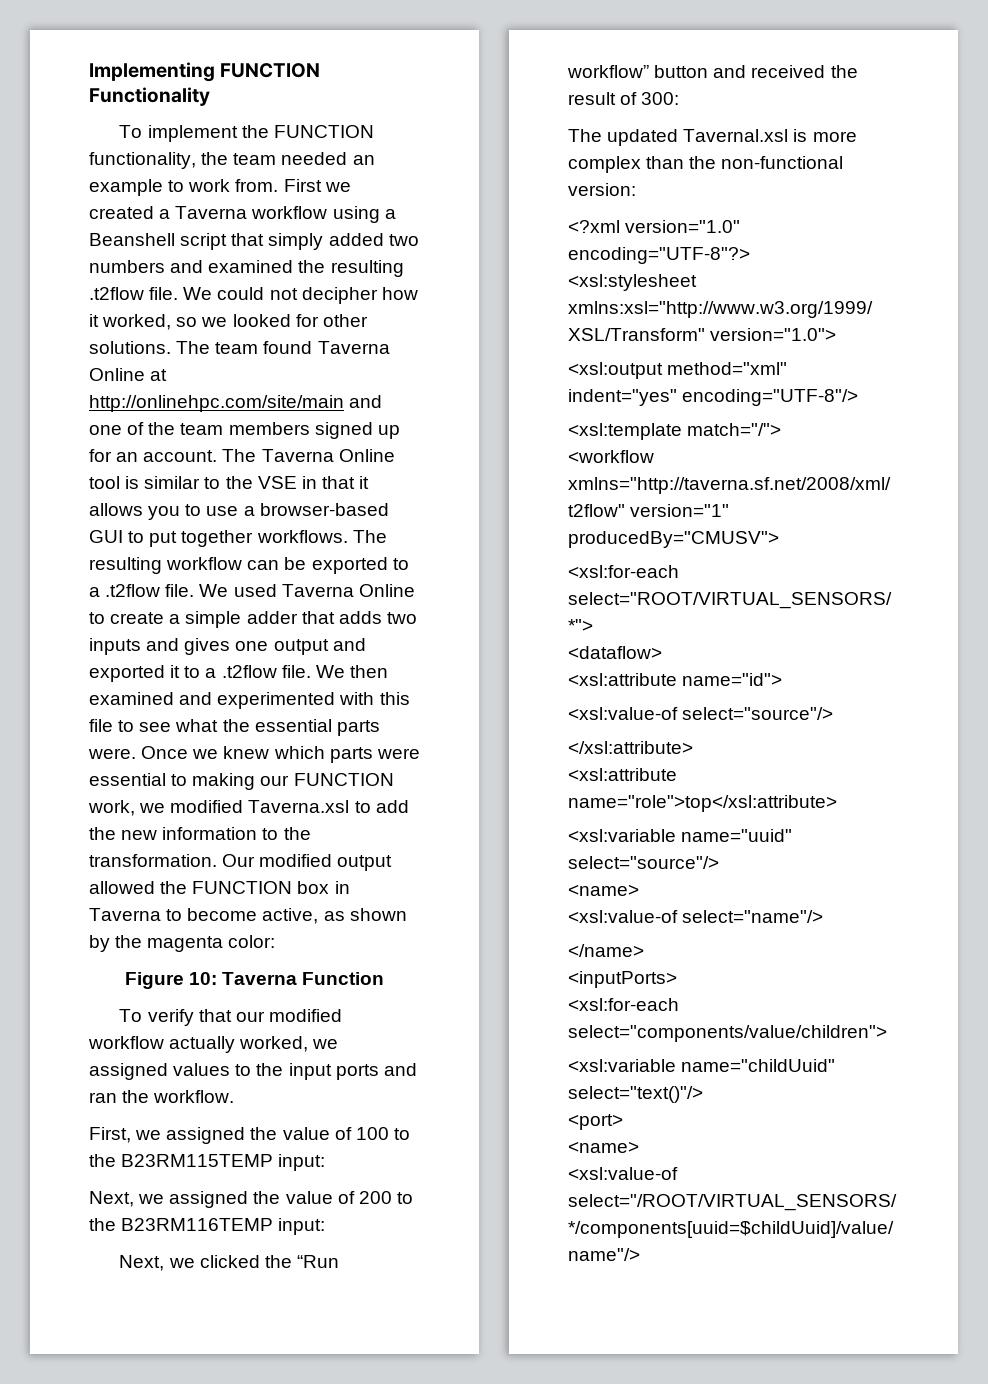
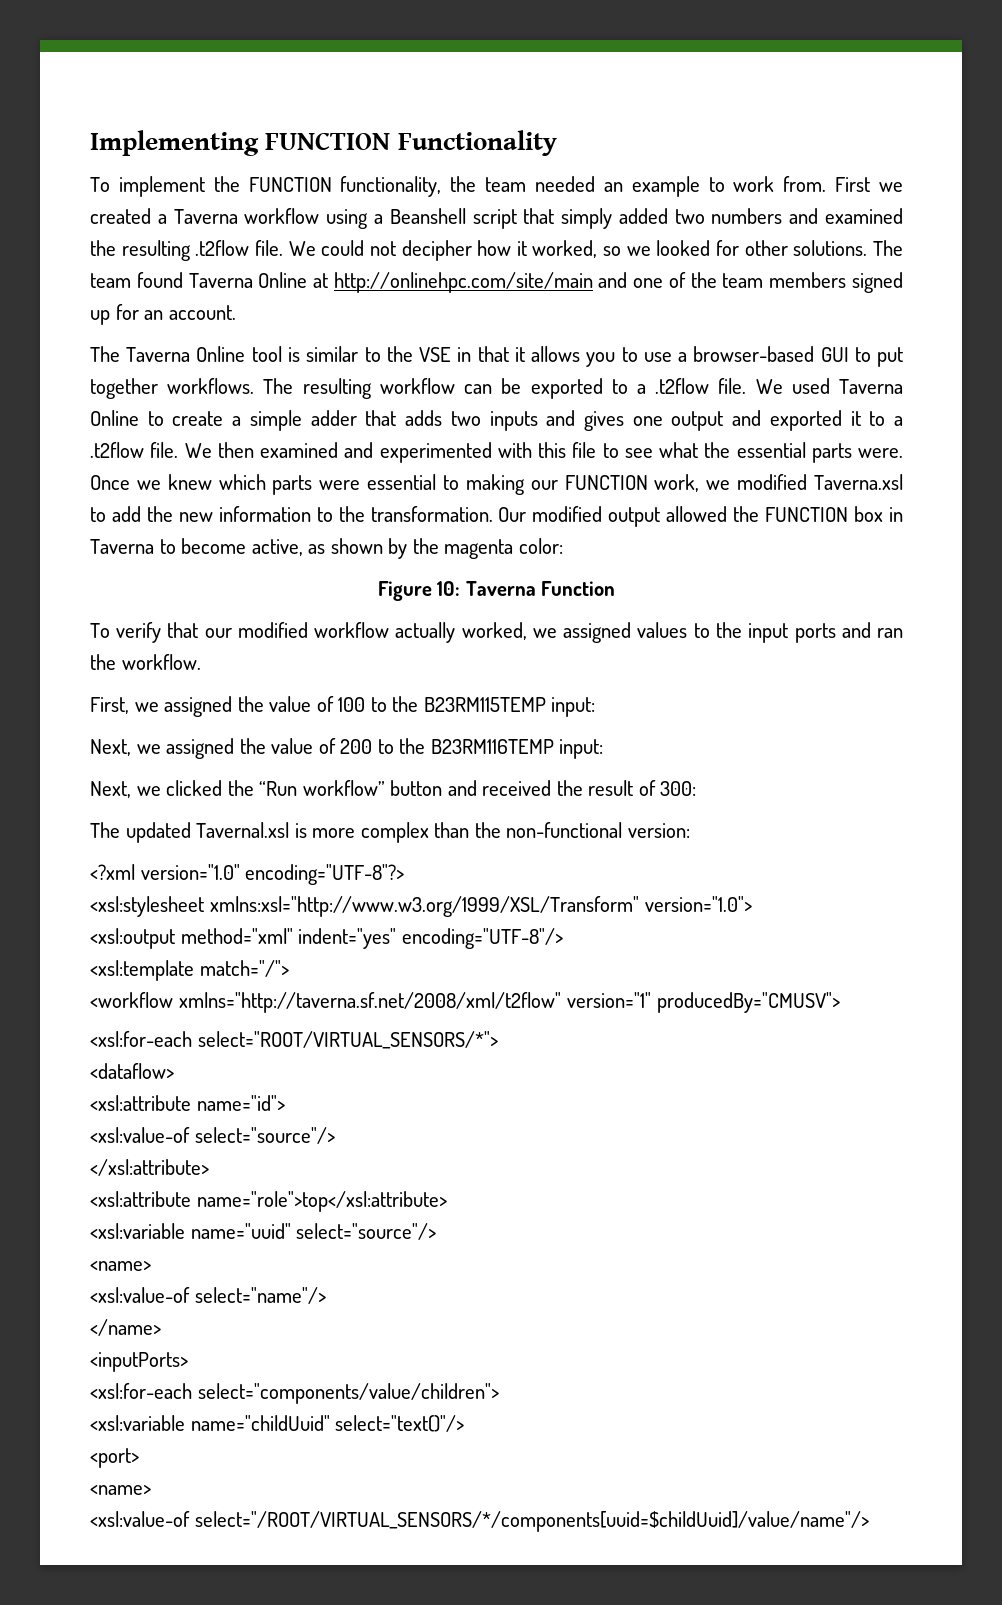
(218, 456) none -> (236, 312) //

